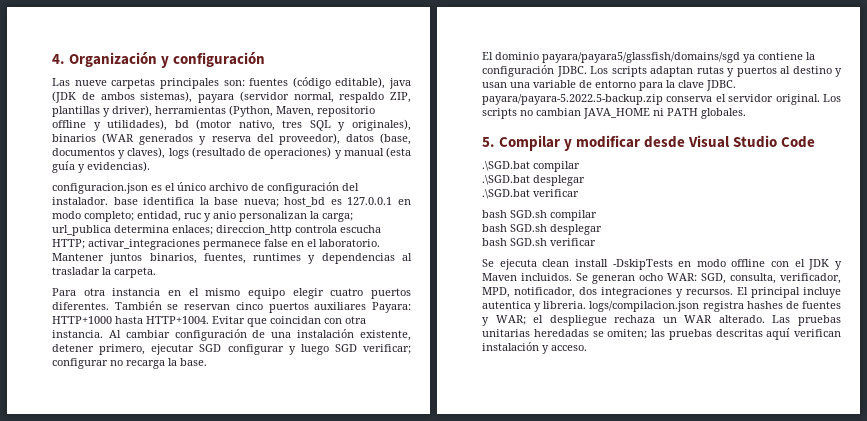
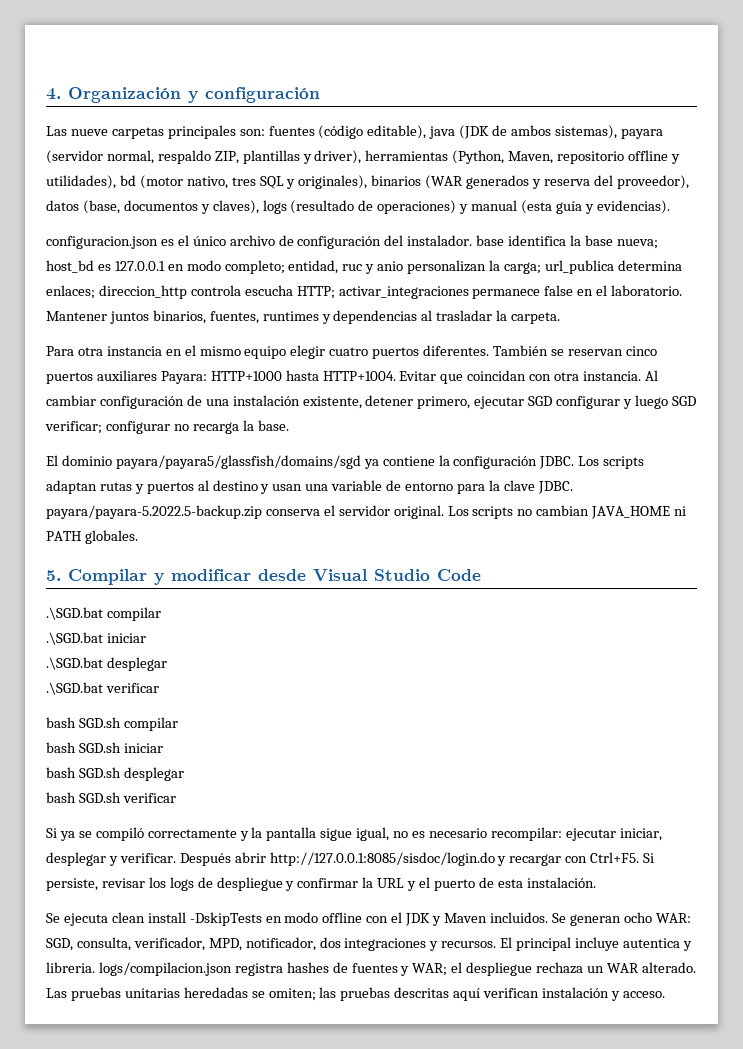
(580, 166) none -> [46,632,146,645] // .\SGD.bat iniciar
(597, 215) none -> [46,742,163,753] // bash SGD.sh iniciar
(596, 242) none -> [46,827,662,841] [46,852,655,866] [46,877,596,891] // Si ya se compiló correctamente y la pantalla sigue igual, no es necesario recompilar: ejecutar iniciar, desplegar y verificar. Después abrir http://127.0.0.1:8085/sisdoc/login.do y recargar con Ctrl+F5. Si persiste, revisar los logs de despliegue y confirmar la URL y el puerto de esta instalación.

